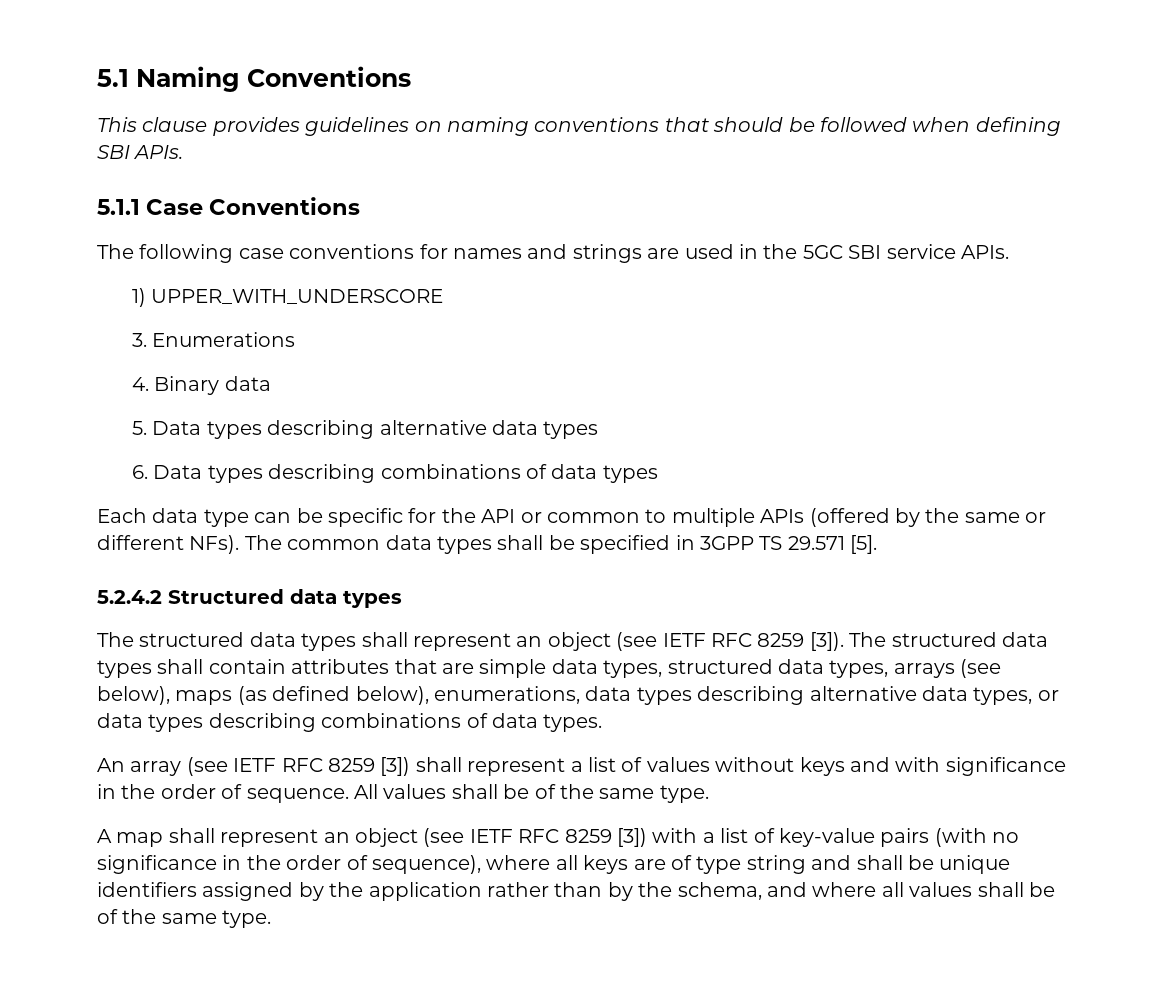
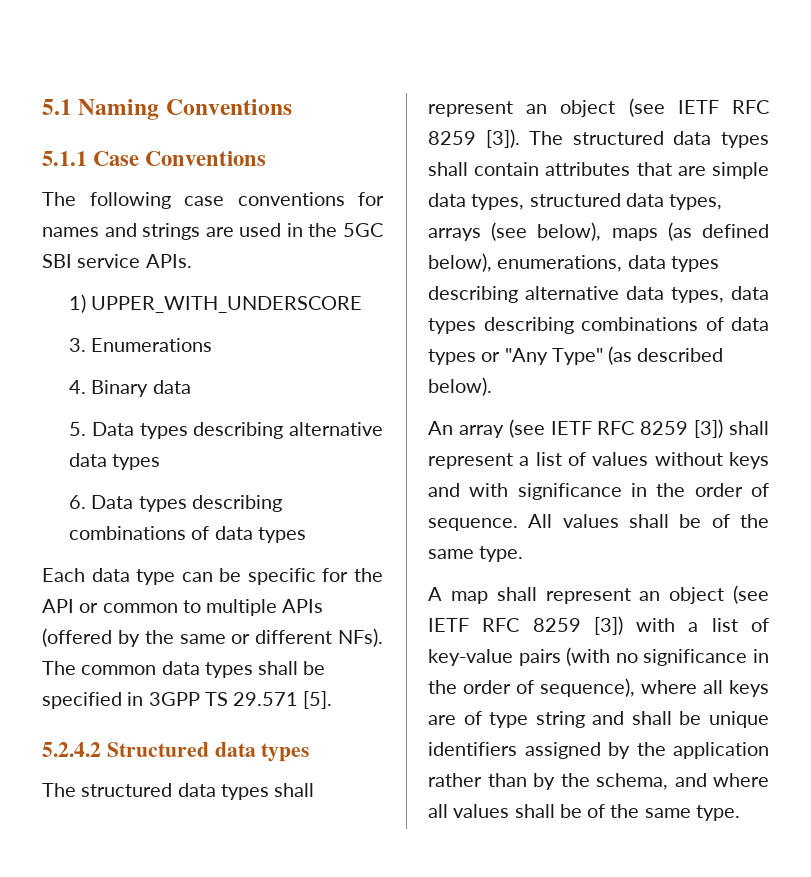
[97,117,1061,136] [97,145,184,159] // This clause provides guidelines on naming conventions that should be followed when defining SBI APIs. -> (292, 107) none
[1037,690,1059,701] or -> (724, 295) none
[543,714,603,732] types. -> [428,346,724,365] [428,377,492,396] types or "Any Type" (as described below).

